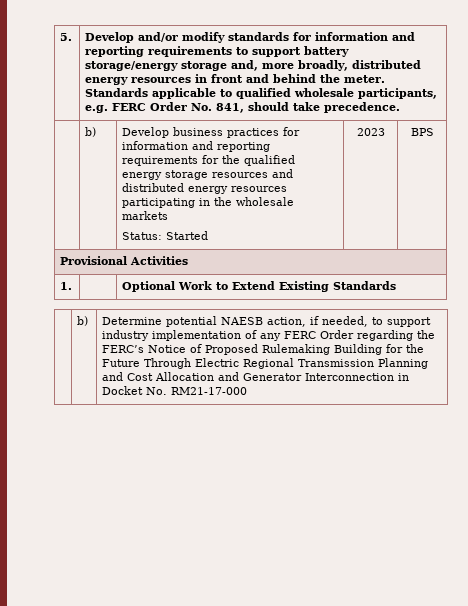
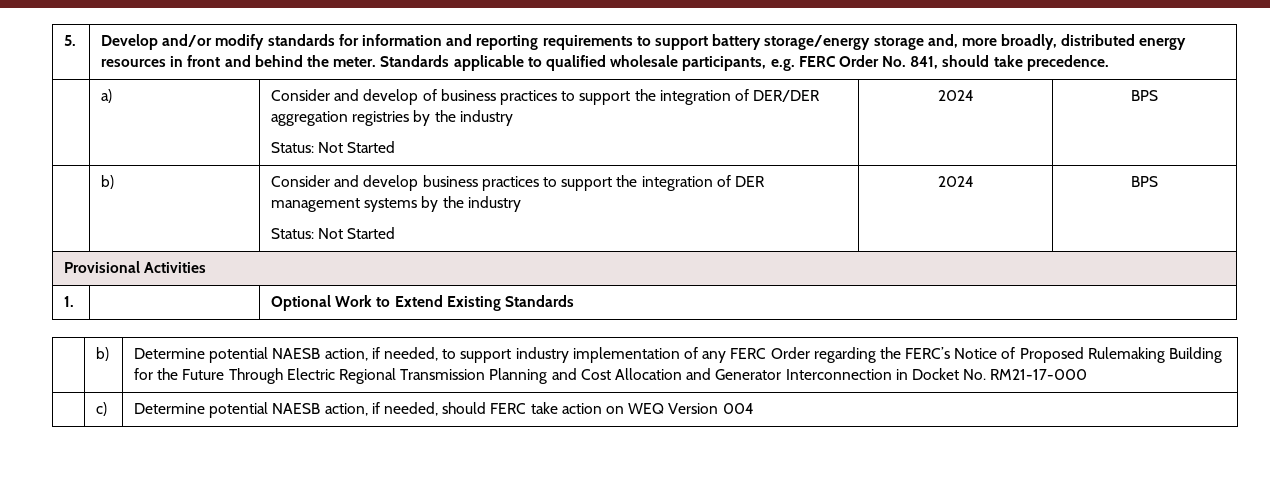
[85,127,97,137] [122,127,301,138] [122,141,271,152] [122,155,296,166] [122,169,294,180] [122,183,288,194] [122,197,295,208] [122,211,169,220] [122,231,209,240] [356,128,385,136] b) | Develop business practices for information and reporting requirements for the qualified energy storage resources and distributed energy resources participating in the wholesale markets // Status: Started | 2023 -> [101,89,113,103] [271,89,821,105] [271,110,513,126] [271,141,396,153] [937,90,974,101] [1131,90,1158,101] [101,175,115,189] [271,175,765,191] [271,196,521,212] [271,227,396,239] [937,176,974,187] a) | Consider and develop of business practices to support the integration of DER/DER aggregation registries by the industry // Status: Not Started | 2024 | BPS // | b) | Consider and develop business practices to support the integration of DER management systems by the industry // Status: Not Started | 2024
(248, 391) none -> [96,402,108,416] [134,402,754,418] // | c) | Determine potential NAESB action, if needed, should FERC take action on WEQ Version 004

